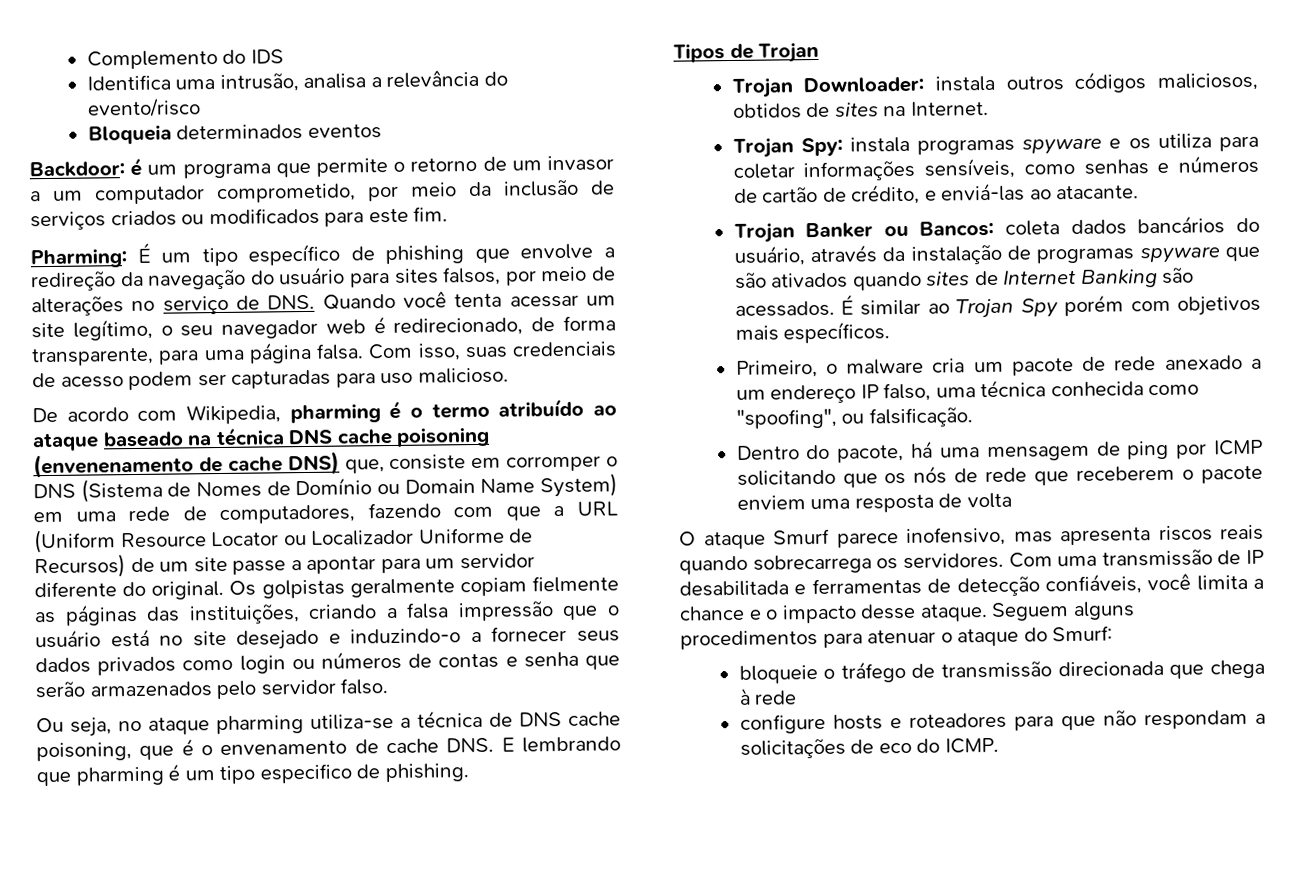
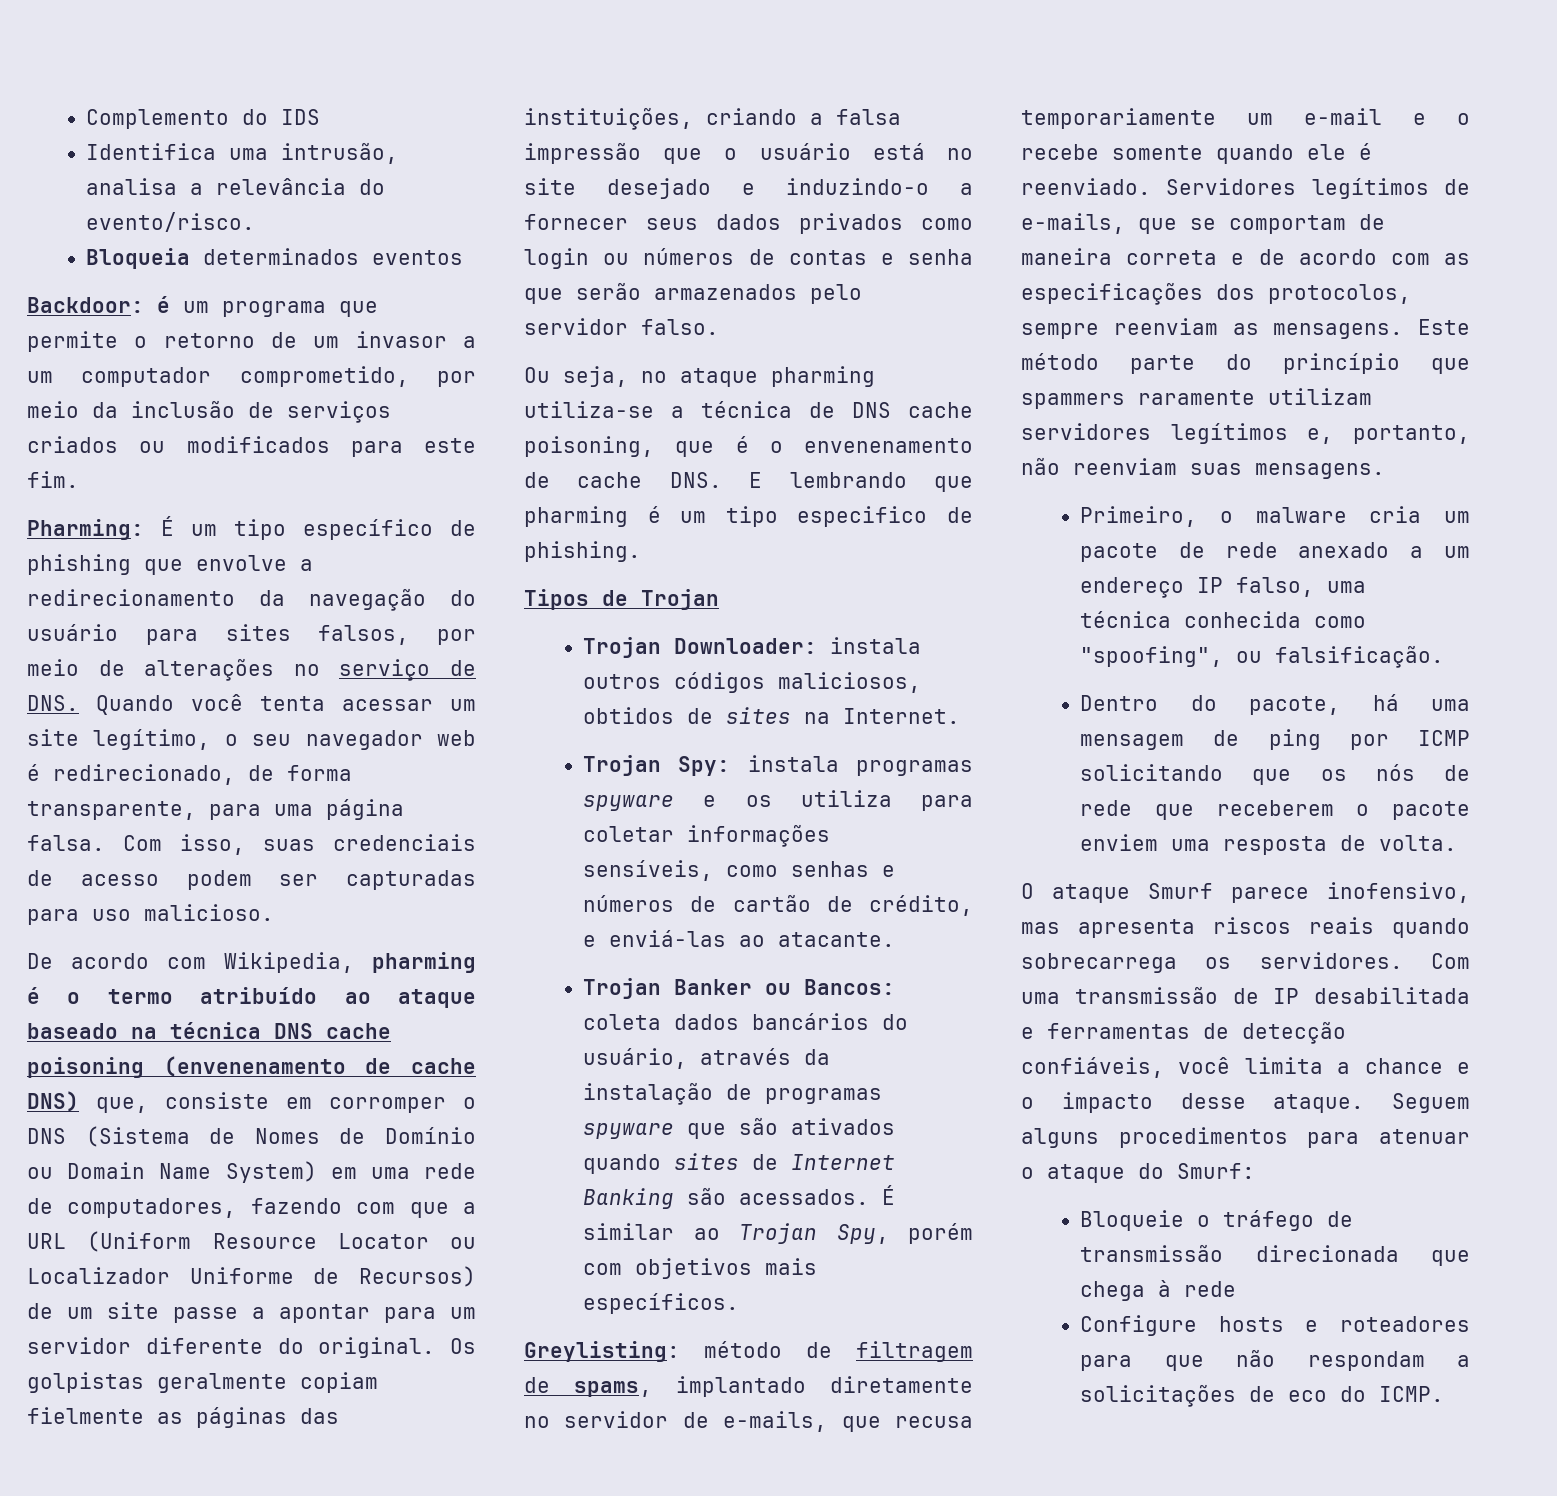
[86,98,201,118] evento/risco -> [86,212,256,232] evento/risco.
[31,271,116,292] redireção -> [27,589,235,606] redirecionamento
[220,740,348,756] envenamento -> [804,438,973,453] envenenamento
[1020,298,1058,318] Spy -> [836,1224,889,1244] Spy,
(891, 332) none -> [524,1341,973,1362] [524,1376,973,1397] [524,1411,973,1432] [1021,108,1470,129] [1021,143,1372,164] [1021,178,1470,199] [1021,213,1385,234] [1021,248,1470,265] [1021,282,1411,305] [1021,318,1470,339] [1021,353,1470,374] [1021,388,1372,409] [1021,423,1470,444] [1021,457,1385,479] // Greylisting: método de filtragem de spams, implantado diretamente no servidor de e-mails, que recusa temporariamente um e-mail e o recebe somente quando ele é reenviado. Servidores legítimos de e-mails, que se comportam de maneira correta e de acordo com as especificações dos protocolos, sempre reenviam as mensagens. Este método parte do princípio que spammers raramente utilizam servidores legítimos e, portanto, não reenviam suas mensagens.
[966,492,1012,509] volta -> [1379,835,1458,851] volta.
[738,665,818,684] bloqueie -> [1080,1210,1185,1231] Bloqueie
[739,713,826,734] configure -> [1080,1315,1198,1336] Configure

